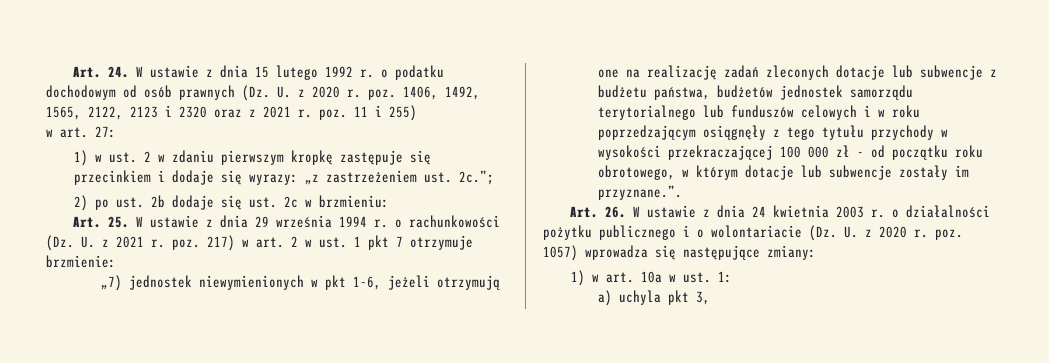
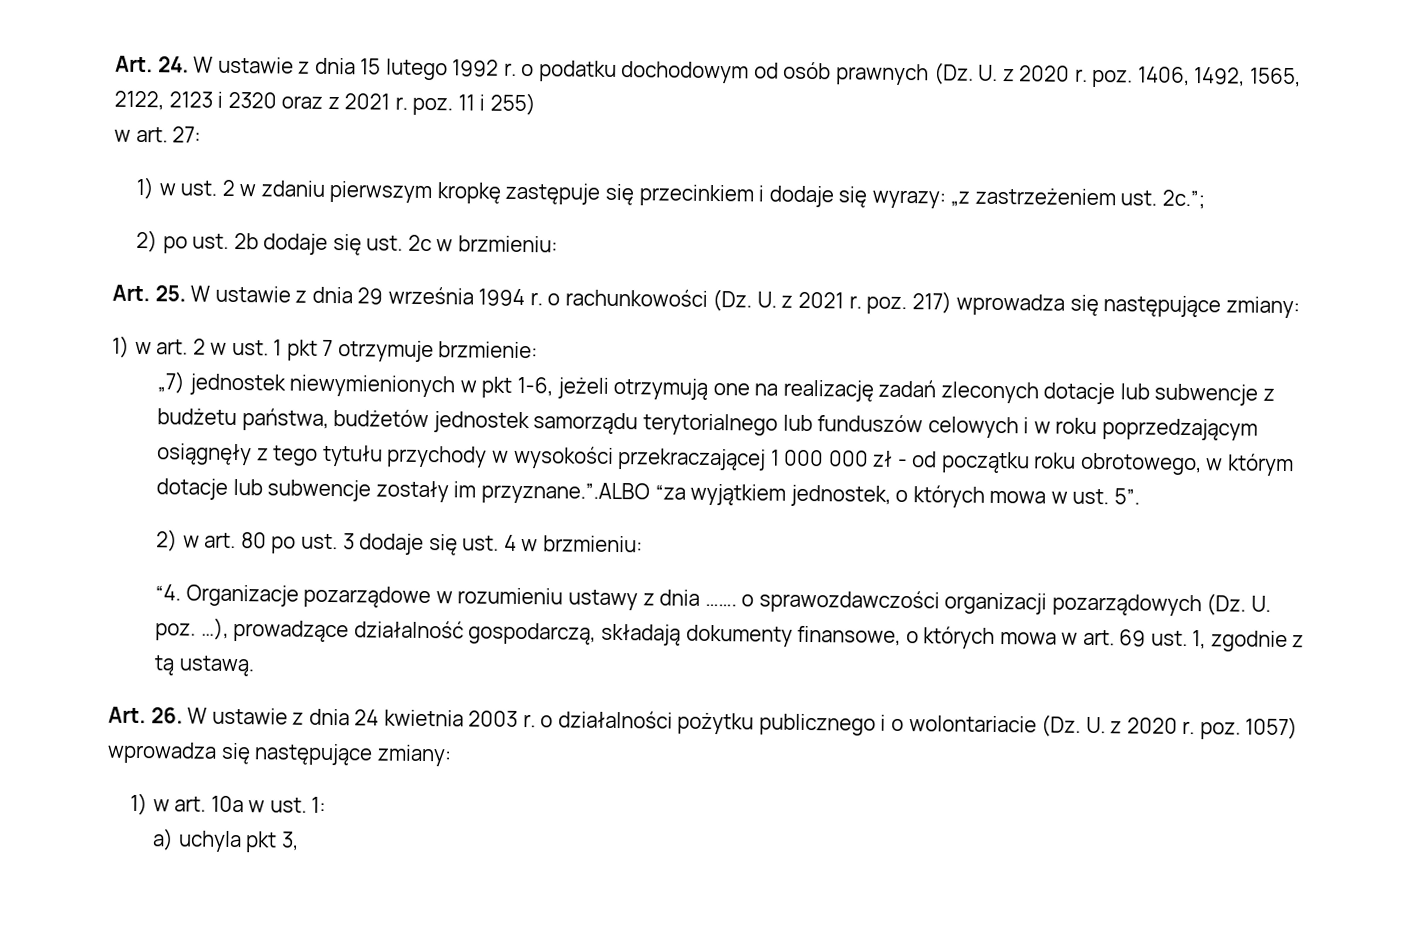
(235, 243) none -> [956,293,1300,319] [112,335,130,358] wprowadza się następujące zmiany: // 1)
[780,146,802,158] 100 -> [770,449,825,467] 1 000
[598,185,683,200] przyznane.”. -> [481,481,1140,508] [156,529,643,556] [155,584,1271,617] [155,617,1305,653] [154,655,254,677] przyznane.”.ALBO “za wyjątkiem jednostek, o których mowa w ust. 5”. // 2) w art. 80 po ust. 3 dodaje się ust. 4 w brzmieniu: // “4. Organizacje pozarządowe w rozumieniu ustawy z dnia ……. o sprawozdawczości organizacji pozarządowych (Dz. U. poz. …), prowadzące działalność gospodarczą, składają dokumenty finansowe, o których mowa w art. 69 ust. 1, zgodnie z tą ustawą.

